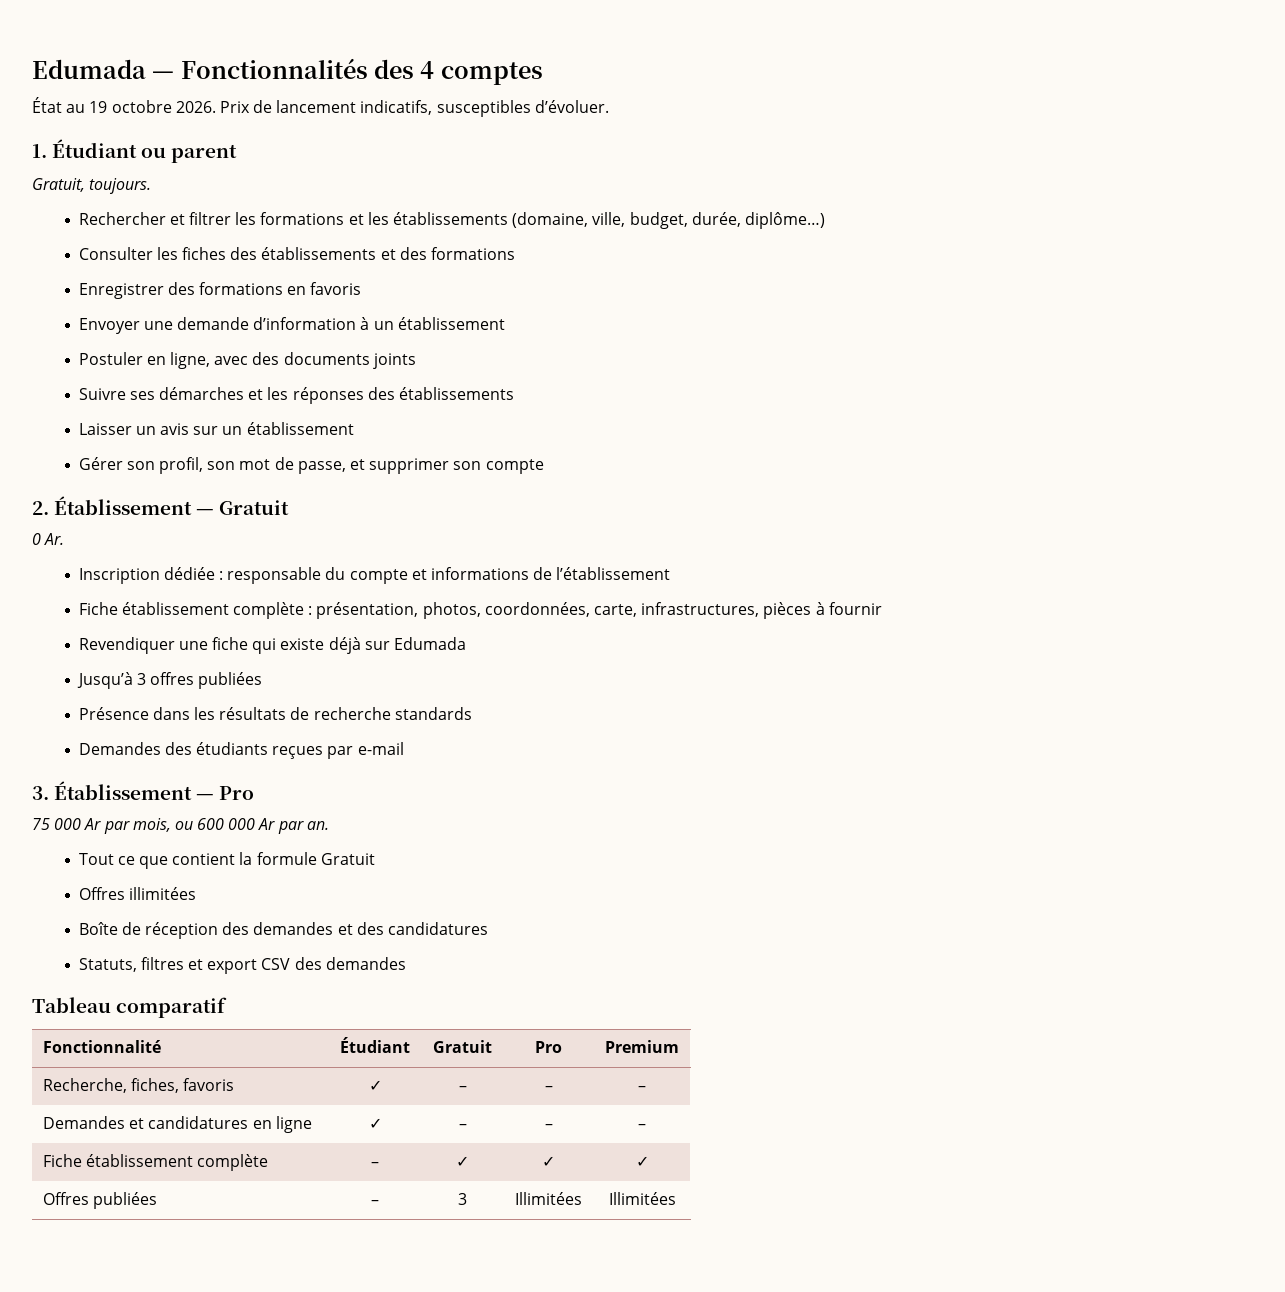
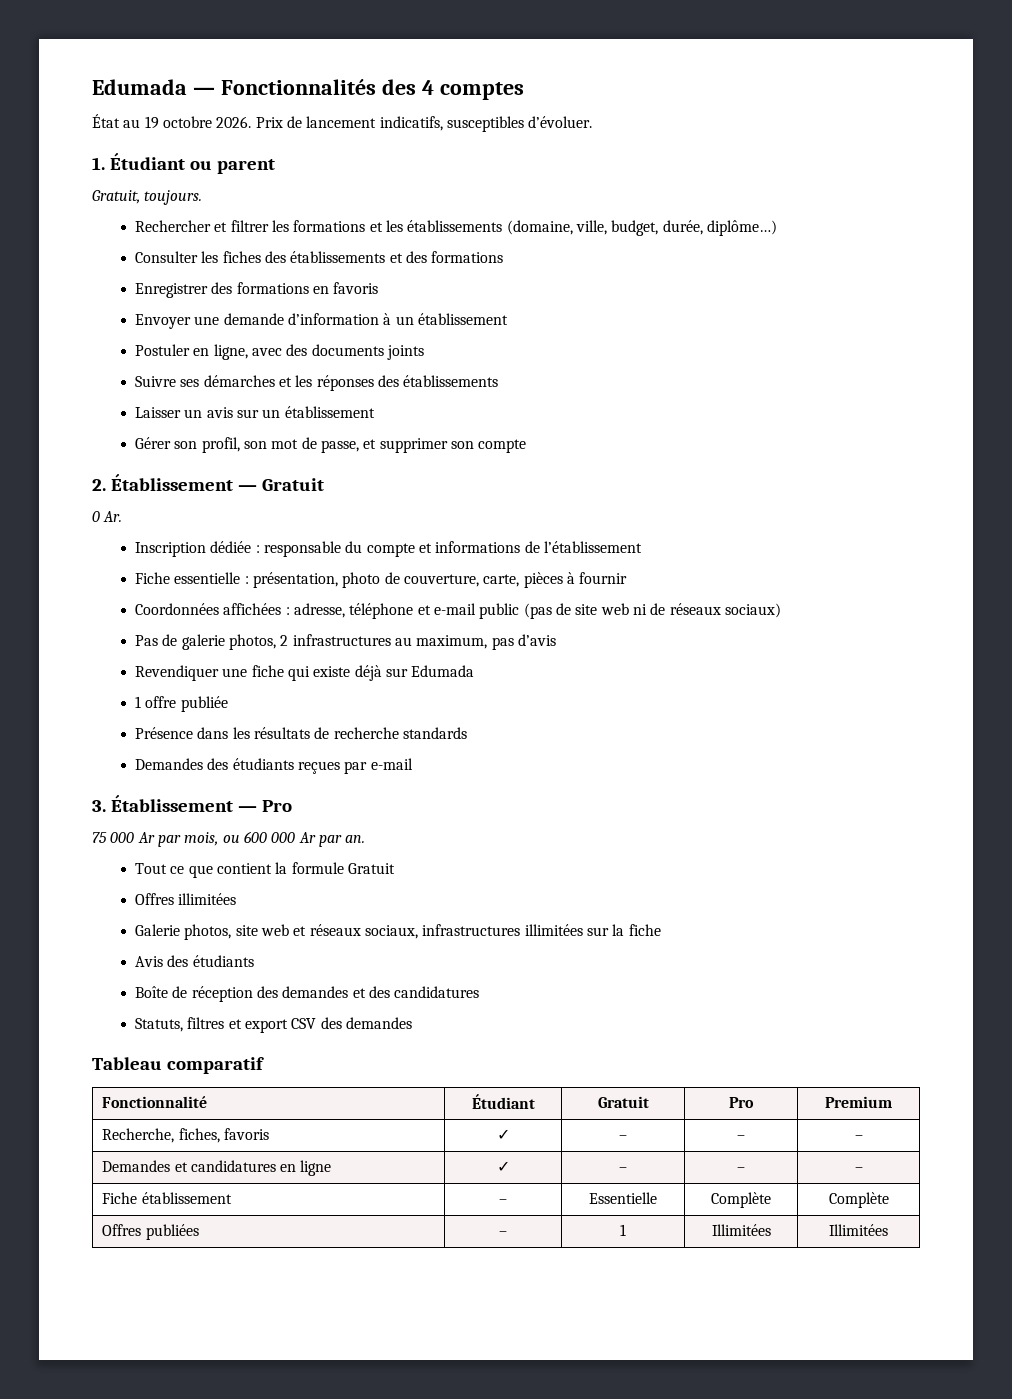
[121,602,882,619] établissement complète : présentation, photos, coordonnées, carte, infrastructures, pièces à fournir -> [174,572,628,588] [135,603,781,619] [135,634,556,650] essentielle : présentation, photo de couverture, carte, pièces à fournir // Coordonnées affichées : adresse, téléphone et e-mail public (pas de site web ni de réseaux sociaux) // Pas de galerie photos, 2 infrastructures au maximum, pas d’avis
[76,672,263,689] Jusqu’à 3 offres publiées -> [135,696,228,712] 1 offre publiée
(196, 893) none -> [135,924,661,940] [135,955,254,967] // Galerie photos, site web et réseaux sociaux, infrastructures illimitées sur la fiche // Avis des étudiants
[197,1154,269,1171] [371,1162,379,1167] [456,1156,469,1167] [542,1156,555,1167] [635,1156,649,1167] complète | – | ✓ | ✓ | ✓ -> [499,1199,507,1204] [589,1192,657,1204] [711,1192,771,1208] [828,1192,889,1208] | – | Essentielle | Complète | Complète
[458,1193,467,1205] 3 -> [620,1224,626,1236] 1

